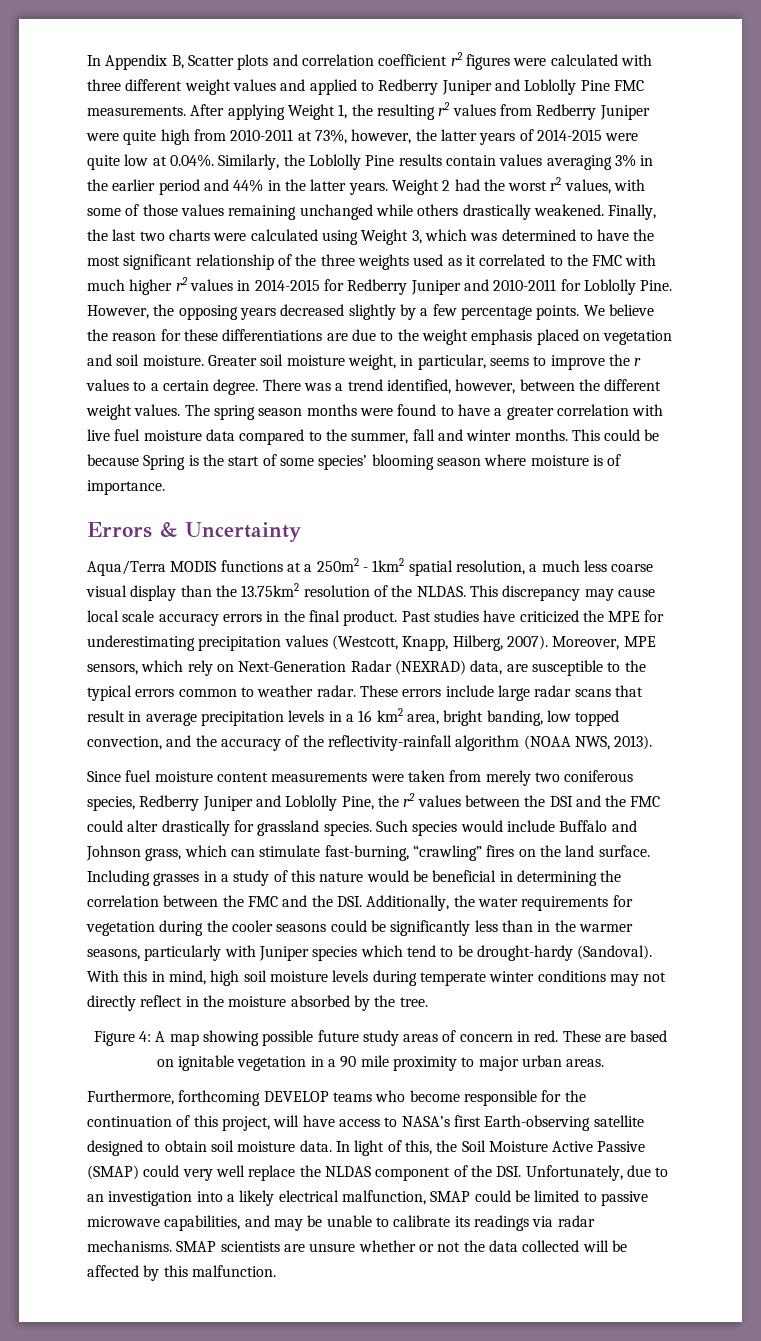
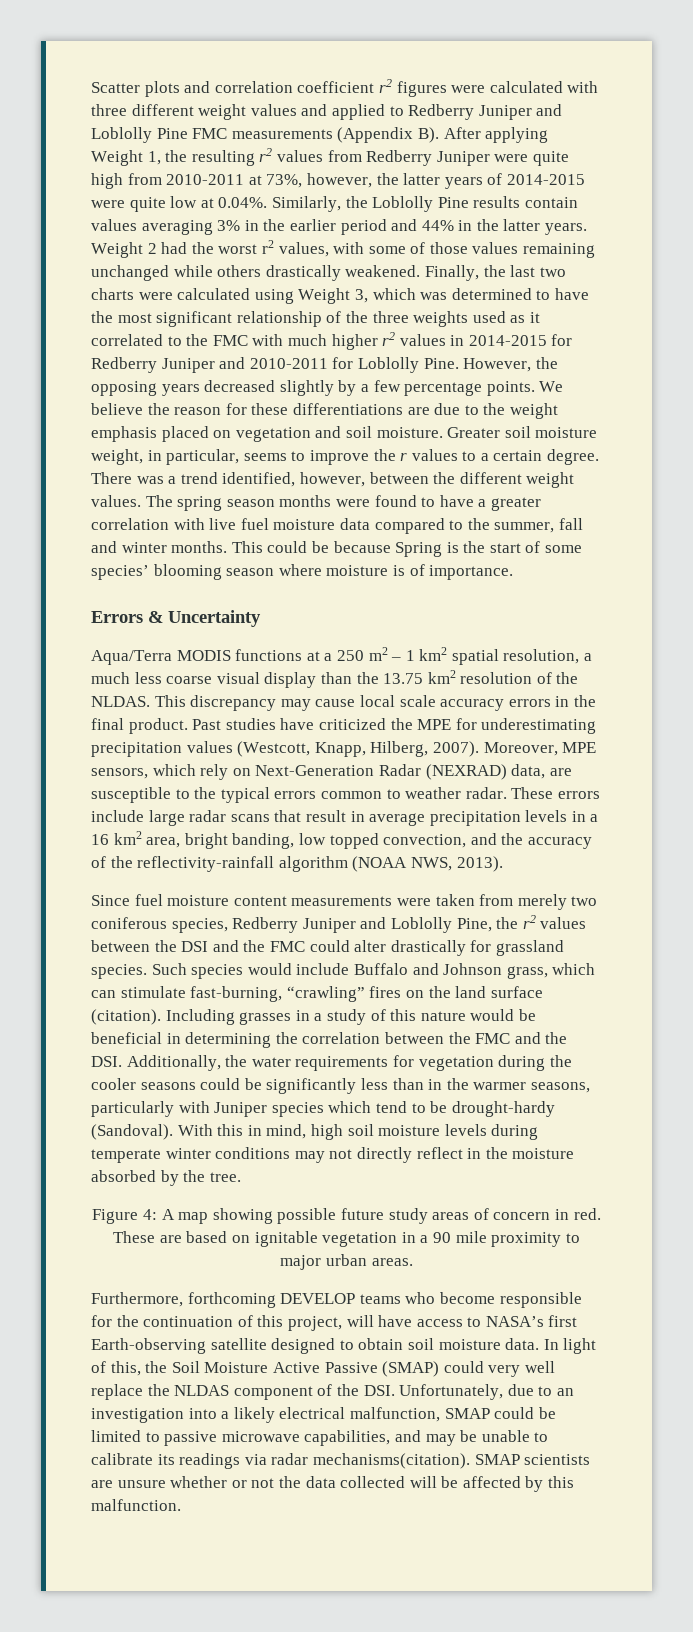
[87,54,184,70] In Appendix B, -> (91, 87) none
[87,106,186,116] measurements. -> [231,127,439,143] measurements (Appendix B).
[316,558,405,572] 250m2 - 1km2 -> [336,647,448,661] 250 m2 – 1 km2
[241,583,300,597] 13.75km2 -> [383,670,456,684] 13.75 km2
[598,845,650,857] surface. -> [490,986,543,998] [91,1009,161,1025] surface (citation).
[87,1240,172,1252] mechanisms. -> [312,1453,470,1469] mechanisms(citation).

